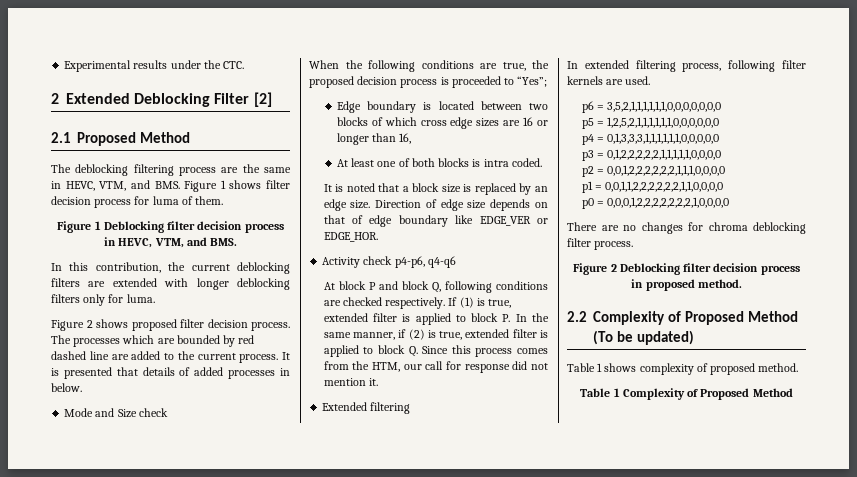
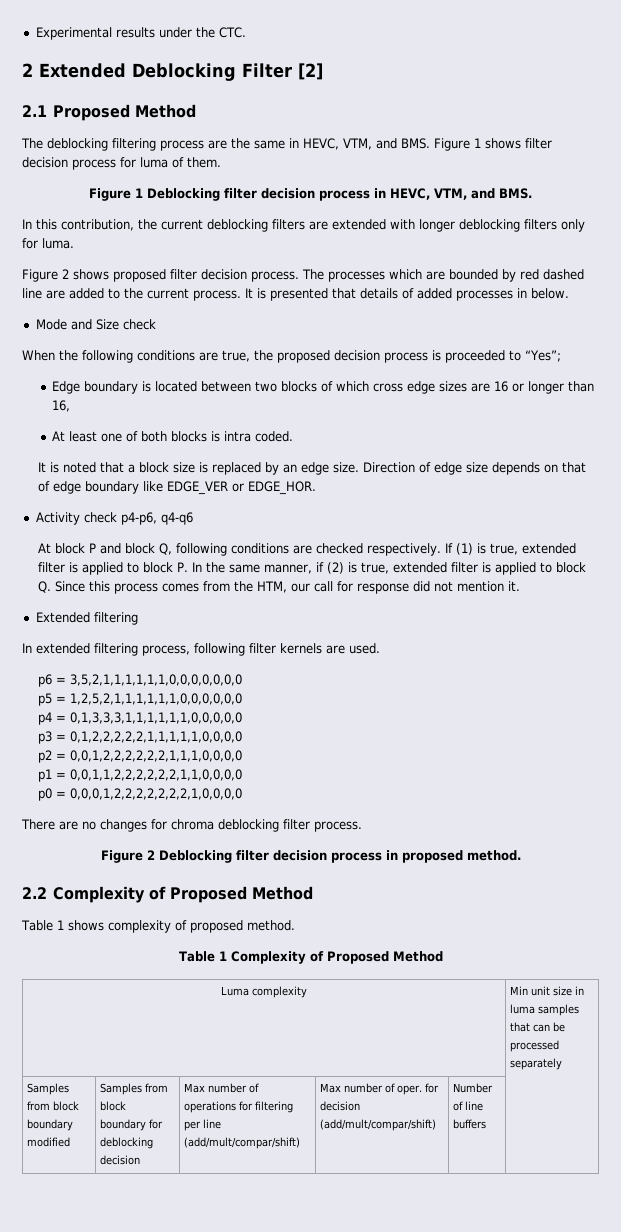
[593,330,694,345] (To be updated) -> (314, 893) none
(793, 392) none -> [221,986,307,998] [510,986,585,996] [510,1004,580,1016] [510,1022,566,1032] [510,1040,560,1052] [510,1058,563,1070] [27,1083,70,1095] [27,1101,80,1111] [27,1119,74,1131] [27,1137,71,1147] [100,1083,169,1095] [100,1101,127,1111] [100,1119,164,1131] [100,1137,154,1149] [100,1155,141,1165] [184,1083,260,1093] [184,1101,294,1113] [184,1119,222,1131] [184,1137,301,1149] [320,1083,440,1095] [320,1101,361,1111] [320,1119,437,1131] [453,1083,494,1093] [453,1101,484,1111] [453,1119,487,1129] // Luma complexity | Min unit size in luma samples that can be processed separately // Samples from block boundary modified | Samples from block boundary for deblocking decision | Max number of operations for filtering per line (add/mult/compar/shift) | Max number of oper. for decision (add/mult/compar/shift) | Number of line buffers |

